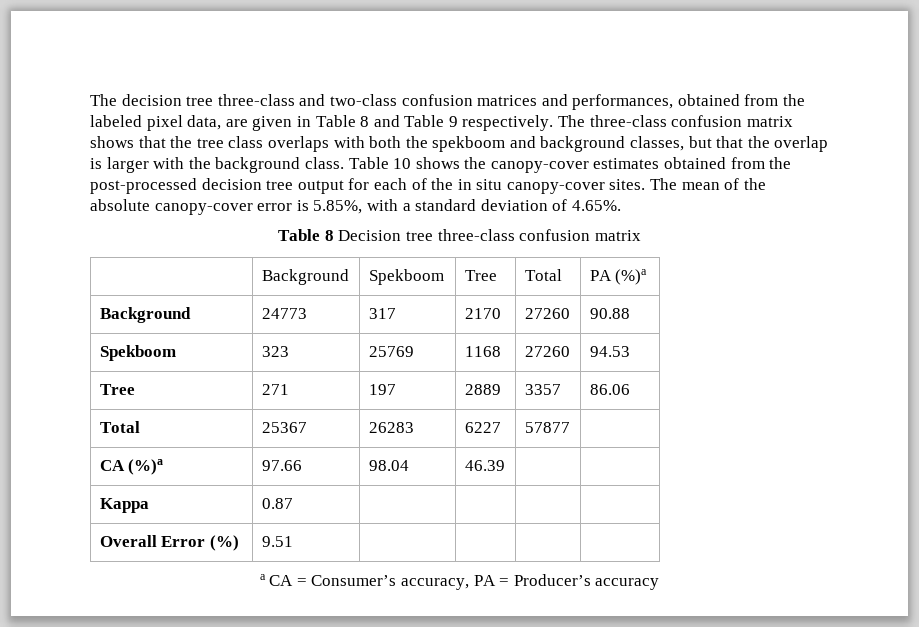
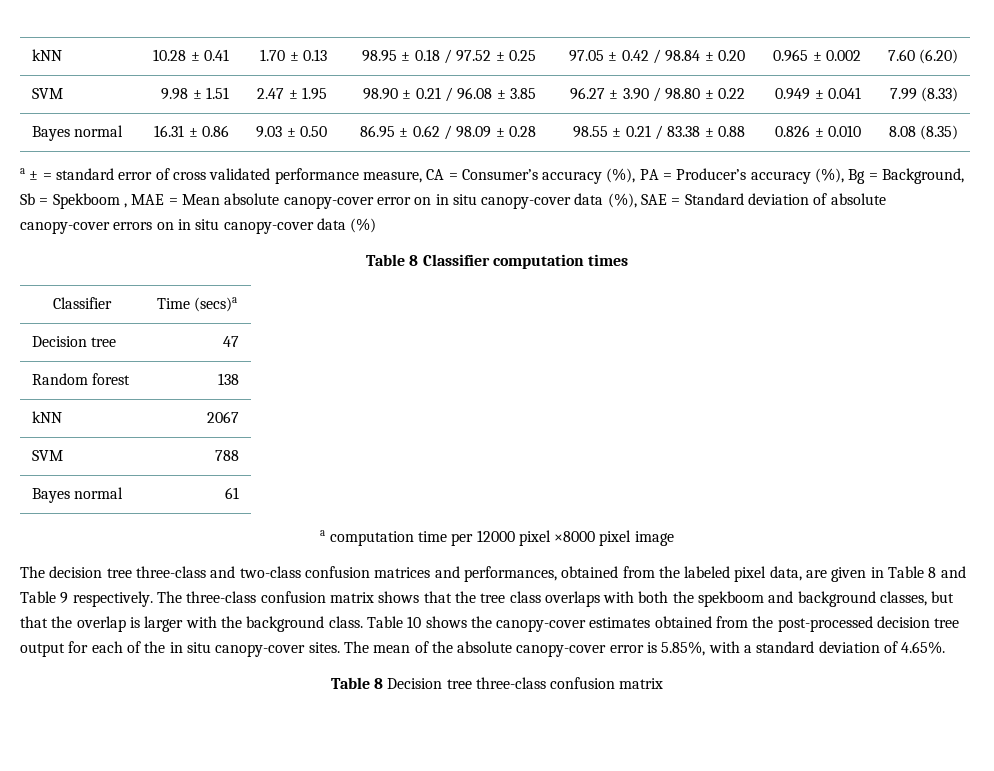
(90, 100) none -> [32,49,63,61] [153,49,229,61] [260,49,327,61] [361,49,536,64] [568,49,745,64] [773,49,861,62] [887,49,958,64] [32,88,64,99] [161,87,229,100] [257,87,327,100] [362,87,536,102] [569,87,745,102] [775,87,861,100] [889,87,958,102] [32,125,124,141] [154,125,229,137] [256,126,327,138] [359,125,536,140] [572,125,745,140] [775,125,861,137] [888,125,958,140] [20,168,965,184] [20,193,886,209] [20,218,377,234] [365,254,629,269] [53,297,112,309] [156,297,238,312] [32,336,117,347] [222,336,239,347] [32,373,131,385] [217,373,239,385] [32,411,63,423] [206,411,239,423] [32,450,64,461] [214,450,239,461] [32,487,124,503] [224,487,239,499] [320,530,674,546] kNN | 10.28 ± 0.41 | 1.70 ± 0.13 | 98.95 ± 0.18 / 97.52 ± 0.25 | 97.05 ± 0.42 / 98.84 ± 0.20 | 0.965 ± 0.002 | 7.60 (6.20) // SVM | 9.98 ± 1.51 | 2.47 ± 1.95 | 98.90 ± 0.21 / 96.08 ± 3.85 | 96.27 ± 3.90 / 98.80 ± 0.22 | 0.949 ± 0.041 | 7.99 (8.33) // Bayes normal | 16.31 ± 0.86 | 9.03 ± 0.50 | 86.95 ± 0.62 / 98.09 ± 0.28 | 98.55 ± 0.21 / 83.38 ± 0.88 | 0.826 ± 0.010 | 8.08 (8.35) // a ± = standard error of cross validated performance measure, CA = Consumer’s accuracy (%), PA = Producer’s accuracy (%), Bg = Background, Sb = Spekboom , MAE = Mean absolute canopy-cover error on in situ canopy-cover data (%), SAE = Standard deviation of absolute canopy-cover errors on in situ canopy-cover data (%) // Table 8 Classifier computation times // Classifier | Time (secs)a // Decision tree | 47 // Random forest | 138 // kNN | 2067 // SVM | 788 // Bayes normal | 61 // a computation time per 12000 pixel ×8000 pixel image //
[261,269,349,285] [368,269,444,285] [464,270,497,281] [524,269,562,281] [589,269,648,285] [99,307,191,323] [261,308,307,319] [368,308,396,319] [464,308,501,319] [524,308,570,319] [589,308,630,319] [99,345,176,361] [261,346,289,357] [368,346,414,357] [464,346,501,357] [524,346,570,357] [589,346,630,357] [99,384,135,395] [261,384,289,395] [368,384,396,395] [464,384,501,395] [524,384,561,395] [589,384,630,395] [99,421,140,433] [261,422,307,433] [368,422,414,433] [464,422,501,433] [524,422,570,433] [99,459,164,475] [261,460,302,471] [368,460,409,471] [464,460,505,471] [99,498,149,513] [261,498,293,509] [99,535,239,551] [261,536,293,547] [259,574,660,590] // | Background | Spekboom | Tree | Total | PA (%)a // Background | 24773 | 317 | 2170 | 27260 | 90.88 // Spekboom | 323 | 25769 | 1168 | 27260 | 94.53 // Tree | 271 | 197 | 2889 | 3357 | 86.06 // Total | 25367 | 26283 | 6227 | 57877 | // CA (%)a | 97.66 | 98.04 | 46.39 | | // Kappa | 0.87 | | | | // Overall Error (%) | 9.51 | | | | // a CA = Consumer’s accuracy, PA = Producer’s accuracy -> (664, 683) none

